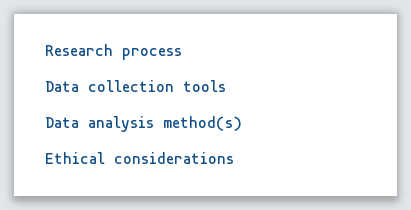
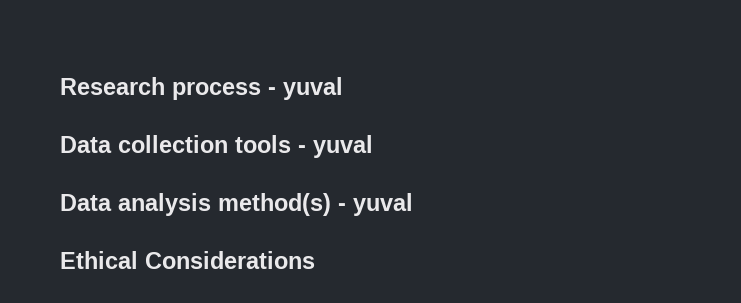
(182, 54) none -> [268,77,343,100] - yuval
(226, 86) none -> [298,135,373,158] - yuval
(242, 123) none -> [338,193,413,216] - yuval
[114,152,234,164] considerations -> [145,251,315,269] Considerations

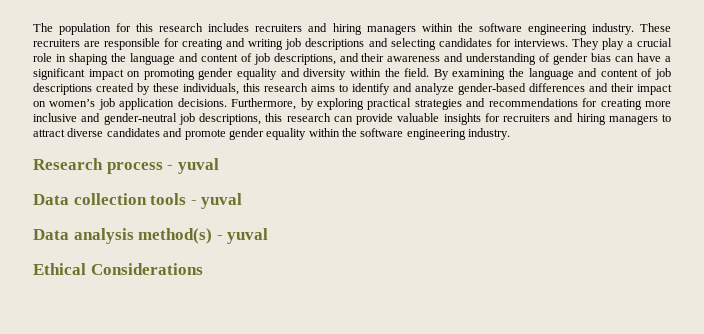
(60, 86) none -> [33,23,671,35] [33,38,672,50] [33,53,672,65] [33,68,671,80] [33,83,672,95] [33,98,672,110] [33,113,671,125] [33,128,511,140] The population for this research includes recruiters and hiring managers within the software engineering industry. These recruiters are responsible for creating and writing job descriptions and selecting candidates for interviews. They play a crucial role in shaping the language and content of job descriptions, and their awareness and understanding of gender bias can have a significant impact on promoting gender equality and diversity within the field. By examining the language and content of job descriptions created by these individuals, this research aims to identify and analyze gender-based differences and their impact on women’s job application decisions. Furthermore, by exploring practical strategies and recommendations for creating more inclusive and gender-neutral job descriptions, this research can provide valuable insights for recruiters and hiring managers to attract diverse candidates and promote gender equality within the software engineering industry. //

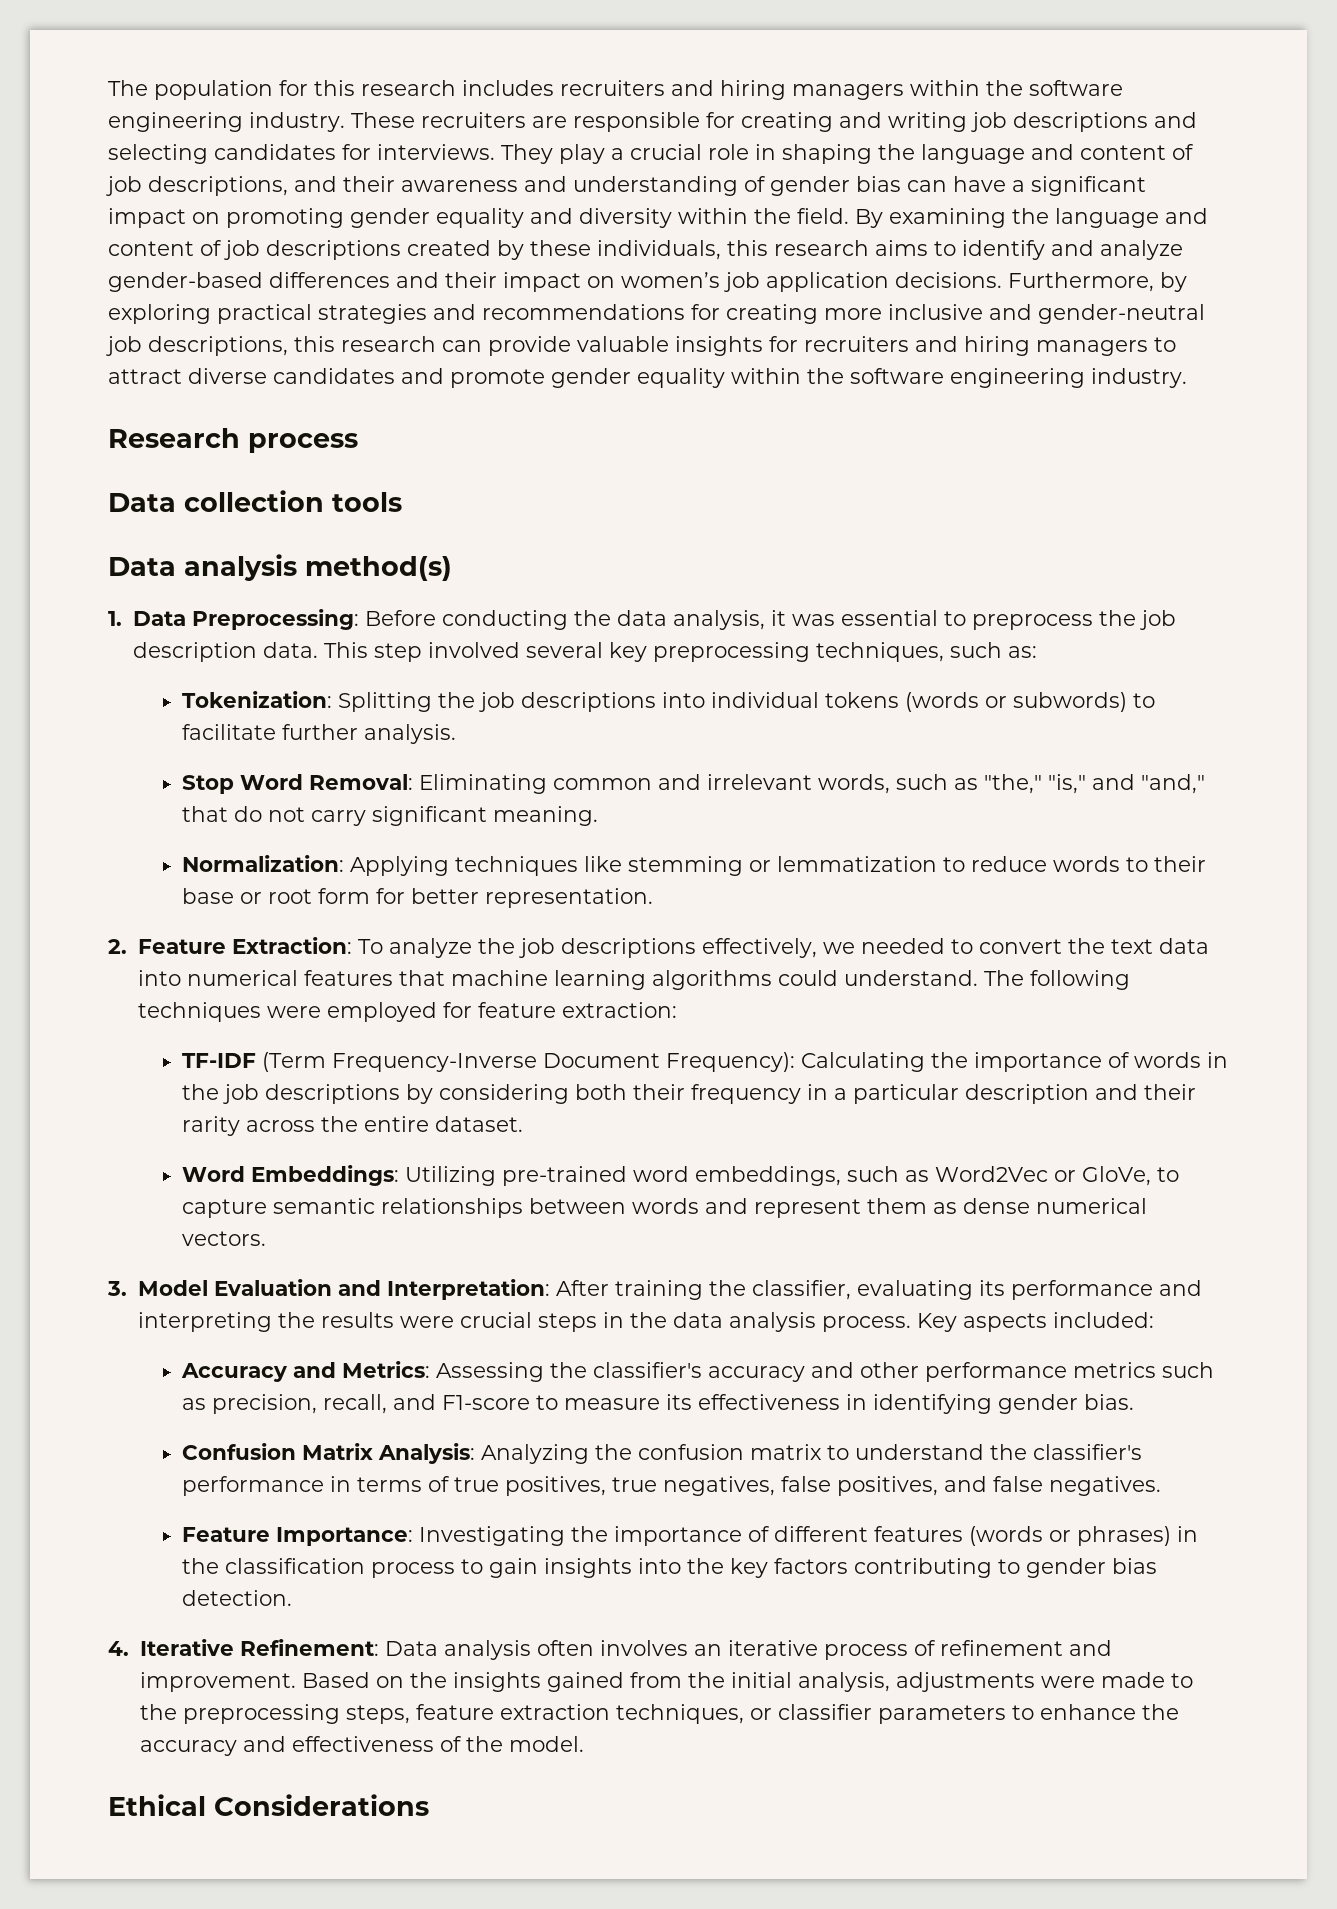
[167,158,219,174] - yuval -> (358, 443) none
[190,193,243,209] - yuval -> (402, 502) none
[216,228,269,244] - yuval -> [108,609,1177,630] [133,642,1038,662] [181,691,1155,712] [181,724,456,744] [181,774,1205,794] [181,806,598,826] [181,855,1206,876] [181,888,653,908] [108,937,1209,958] [137,970,1130,990] [137,1002,677,1022] [181,1052,1228,1072] [181,1084,1196,1104] [181,1116,523,1136] [181,1165,1179,1186] [181,1198,1147,1218] [181,1231,266,1246] [107,1279,1202,1300] [137,1312,1154,1332] [180,1361,1214,1382] [181,1394,1134,1414] [181,1443,1142,1464] [181,1476,1161,1496] [181,1526,1198,1546] [181,1558,1157,1578] [181,1590,292,1606] [108,1639,1112,1660] [139,1672,1193,1692] [139,1704,1179,1724] [139,1736,584,1756] // 1. Data Preprocessing: Before conducting the data analysis, it was essential to preprocess the job description data. This step involved several key preprocessing techniques, such as: // Tokenization: Splitting the job descriptions into individual tokens (words or subwords) to facilitate further analysis. // Stop Word Removal: Eliminating common and irrelevant words, such as "the," "is," and "and," that do not carry significant meaning. // Normalization: Applying techniques like stemming or lemmatization to reduce words to their base or root form for better representation. // 2. Feature Extraction: To analyze the job descriptions effectively, we needed to convert the text data into numerical features that machine learning algorithms could understand. The following techniques were employed for feature extraction: // TF-IDF (Term Frequency-Inverse Document Frequency): Calculating the importance of words in the job descriptions by considering both their frequency in a particular description and their rarity across the entire dataset. // Word Embeddings: Utilizing pre-trained word embeddings, such as Word2Vec or GloVe, to capture semantic relationships between words and represent them as dense numerical vectors. // 3. Model Evaluation and Interpretation: After training the classifier, evaluating its performance and interpreting the results were crucial steps in the data analysis process. Key aspects included: // Accuracy and Metrics: Assessing the classifier's accuracy and other performance metrics such as precision, recall, and F1-score to measure its effectiveness in identifying gender bias. // Confusion Matrix Analysis: Analyzing the confusion matrix to understand the classifier's performance in terms of true positives, true negatives, false positives, and false negatives. // Feature Importance: Investigating the importance of different features (words or phrases) in the classification process to gain insights into the key factors contributing to gender bias detection. // 4. Iterative Refinement: Data analysis often involves an iterative process of refinement and improvement. Based on the insights gained from the initial analysis, adjustments were made to the preprocessing steps, feature extraction techniques, or classifier parameters to enhance the accuracy and effectiveness of the model.

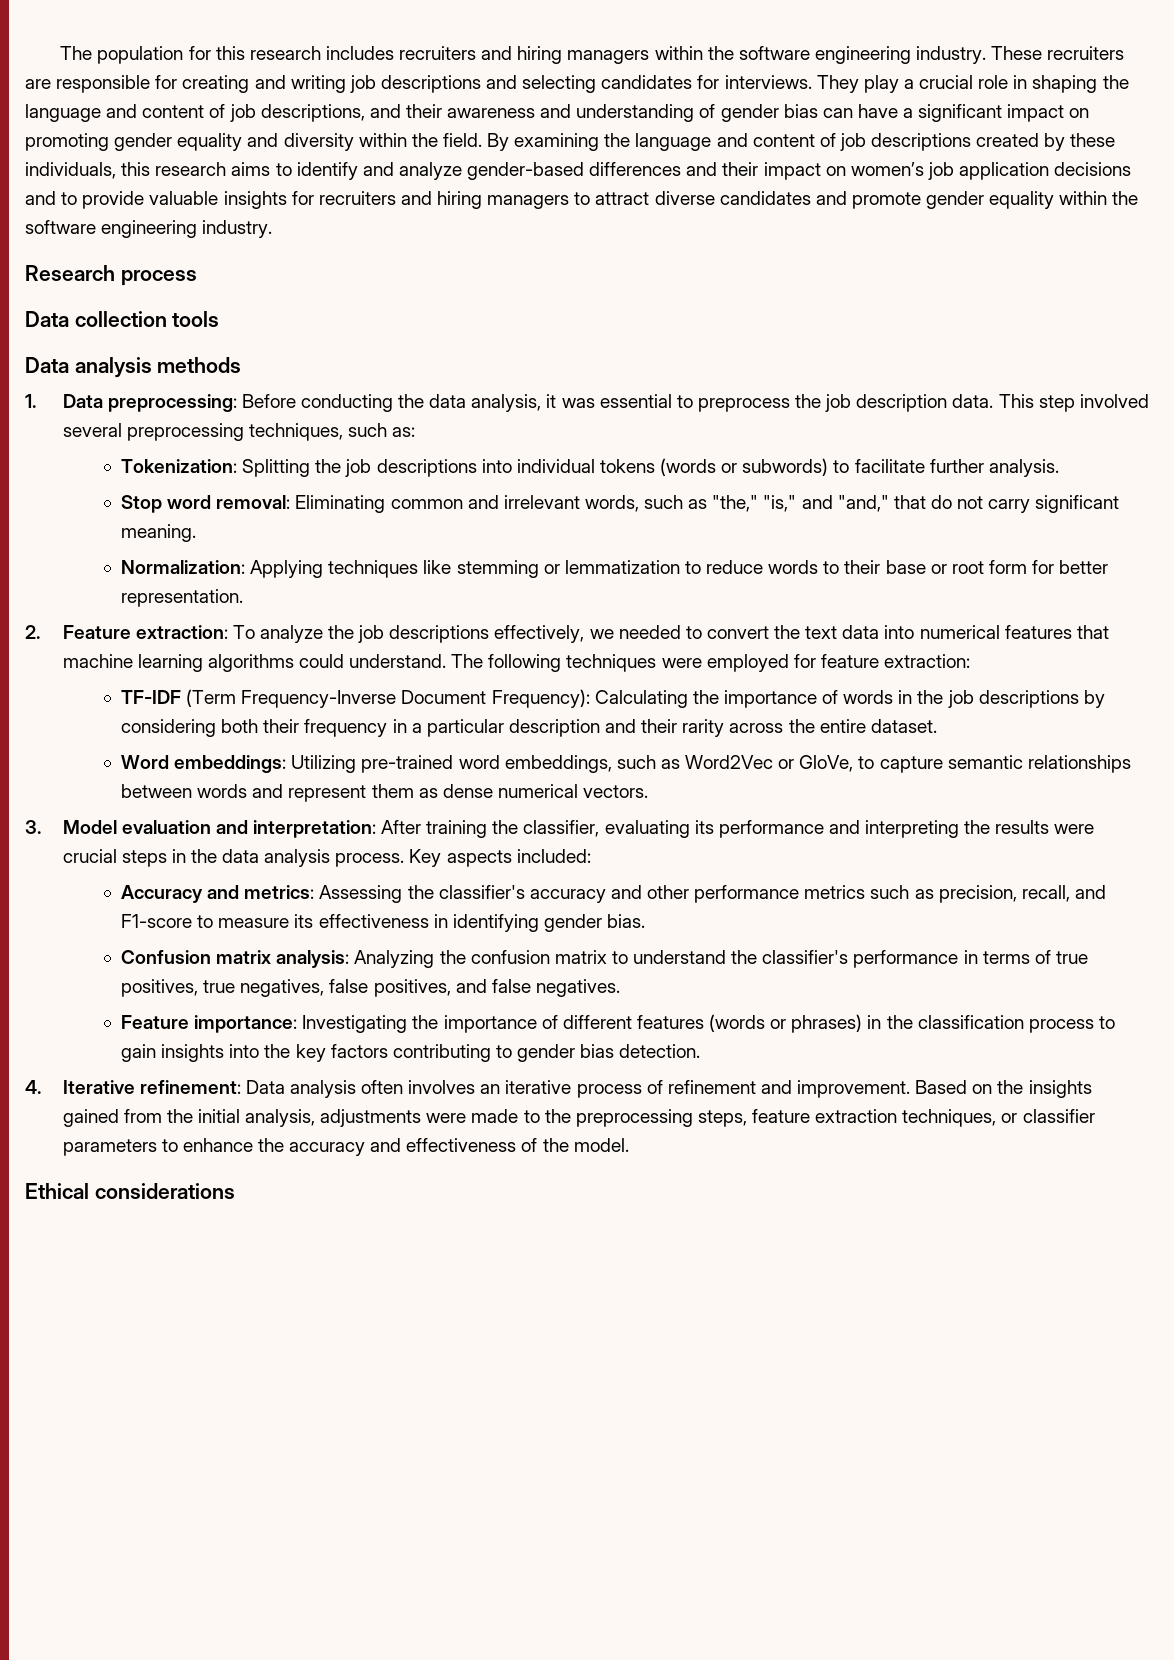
[895,272,1187,292] [108,304,1205,324] [106,336,482,356] decisions. Furthermore, by exploring practical strategies and recommendations for creating more inclusive and gender-neutral job descriptions, this research can -> [1054,162,1132,176] [25,191,78,205] decisions and to
[305,556,452,581] method(s) -> [157,357,242,373] methods
[192,609,360,630] Preprocessing: -> [107,394,237,412] preprocessing:
[609,642,648,662] key -> (122, 430) none
[239,774,413,790] Word Removal: -> [167,495,291,509] word removal:
[231,937,352,954] Extraction: -> [135,625,228,639] extraction:
[250,1165,399,1186] Embeddings: -> [174,755,287,773] embeddings:
[213,1279,550,1300] Evaluation and Interpretation: -> [121,820,376,838] evaluation and interpretation:
[341,1361,430,1378] Metrics: -> [244,885,315,899] metrics:
[301,1443,475,1464] Matrix Analysis: -> [216,950,350,968] matrix analysis:
[275,1527,413,1546] Importance: -> [194,1015,298,1033] importance:
[239,1639,379,1656] Refinement: -> [139,1080,241,1094] refinement:
[214,1794,429,1816] Considerations -> [94,1183,235,1199] considerations

